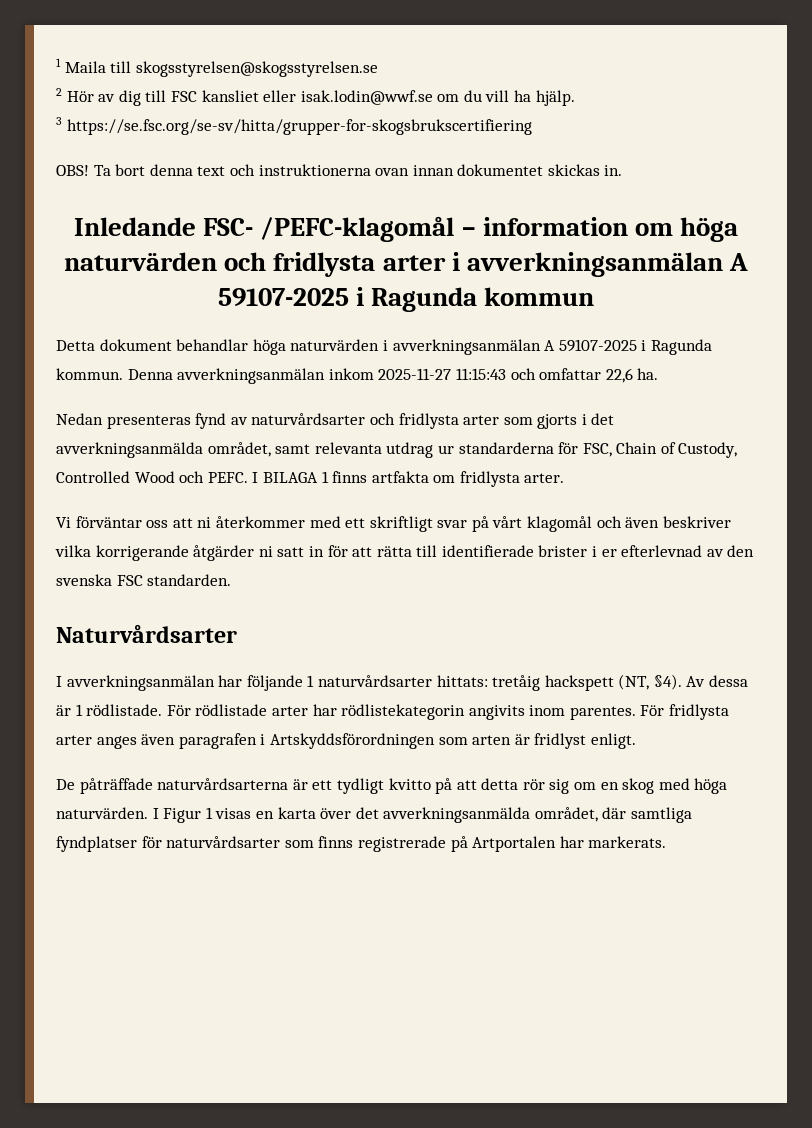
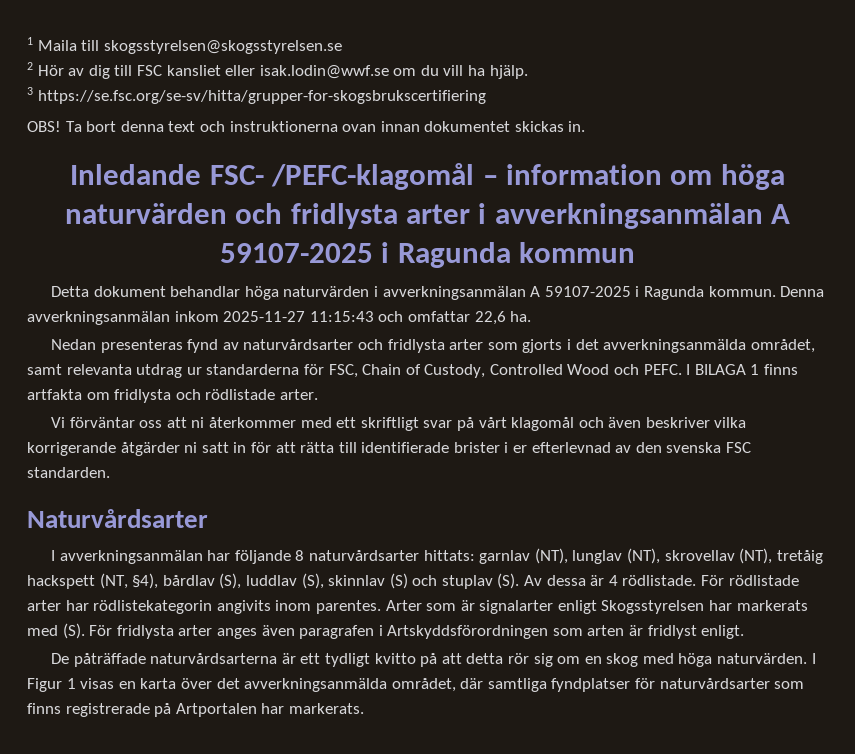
(520, 479) none -> [175,389,276,400] och rödlistade
[307,675,315,687] 1 -> [295,550,305,561] 8
[492,674,682,691] tretåig hackspett (NT, §4). -> [479,548,823,564] [27,573,520,589] garnlav (NT), lunglav (NT), skrovellav (NT), tretåig hackspett (NT, §4), bårdlav (S), luddlav (S), skinnlav (S) och stuplav (S).
[75,704,83,716] 1 -> [608,575,618,586] 4
(636, 713) none -> [385,600,808,614] [27,623,85,639] Arter som är signalarter enligt Skogsstyrelsen har markerats med (S).

